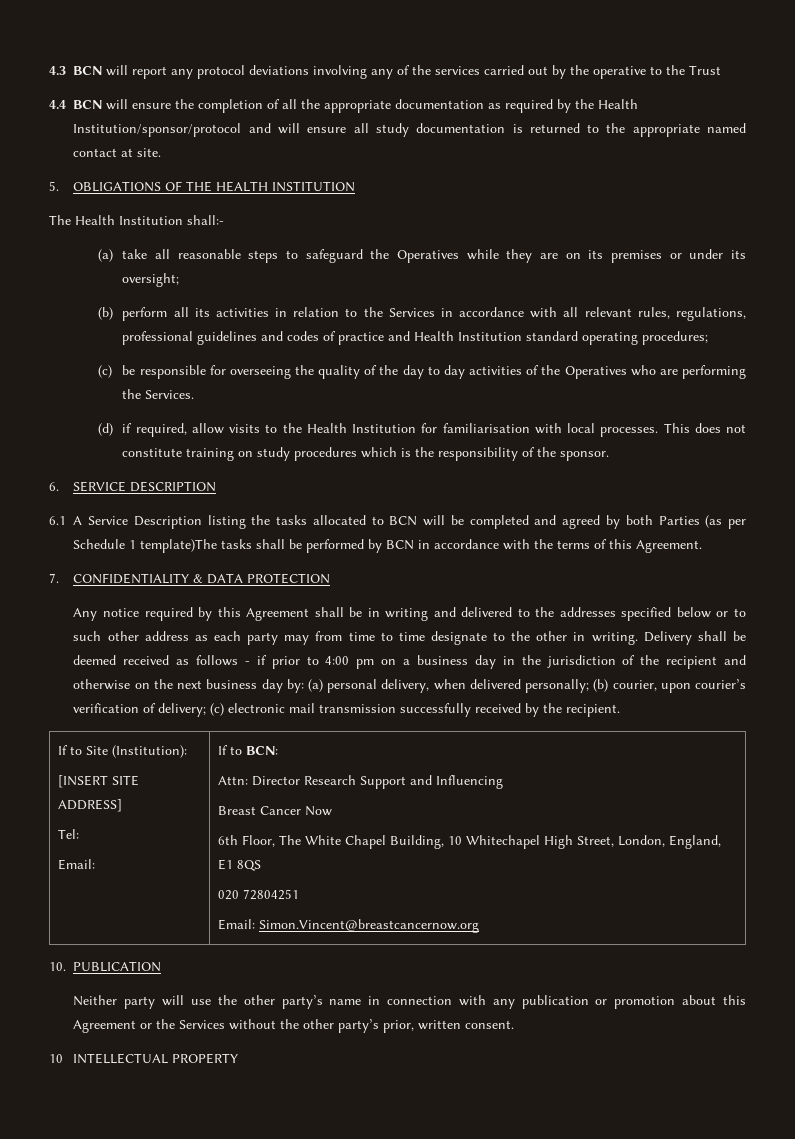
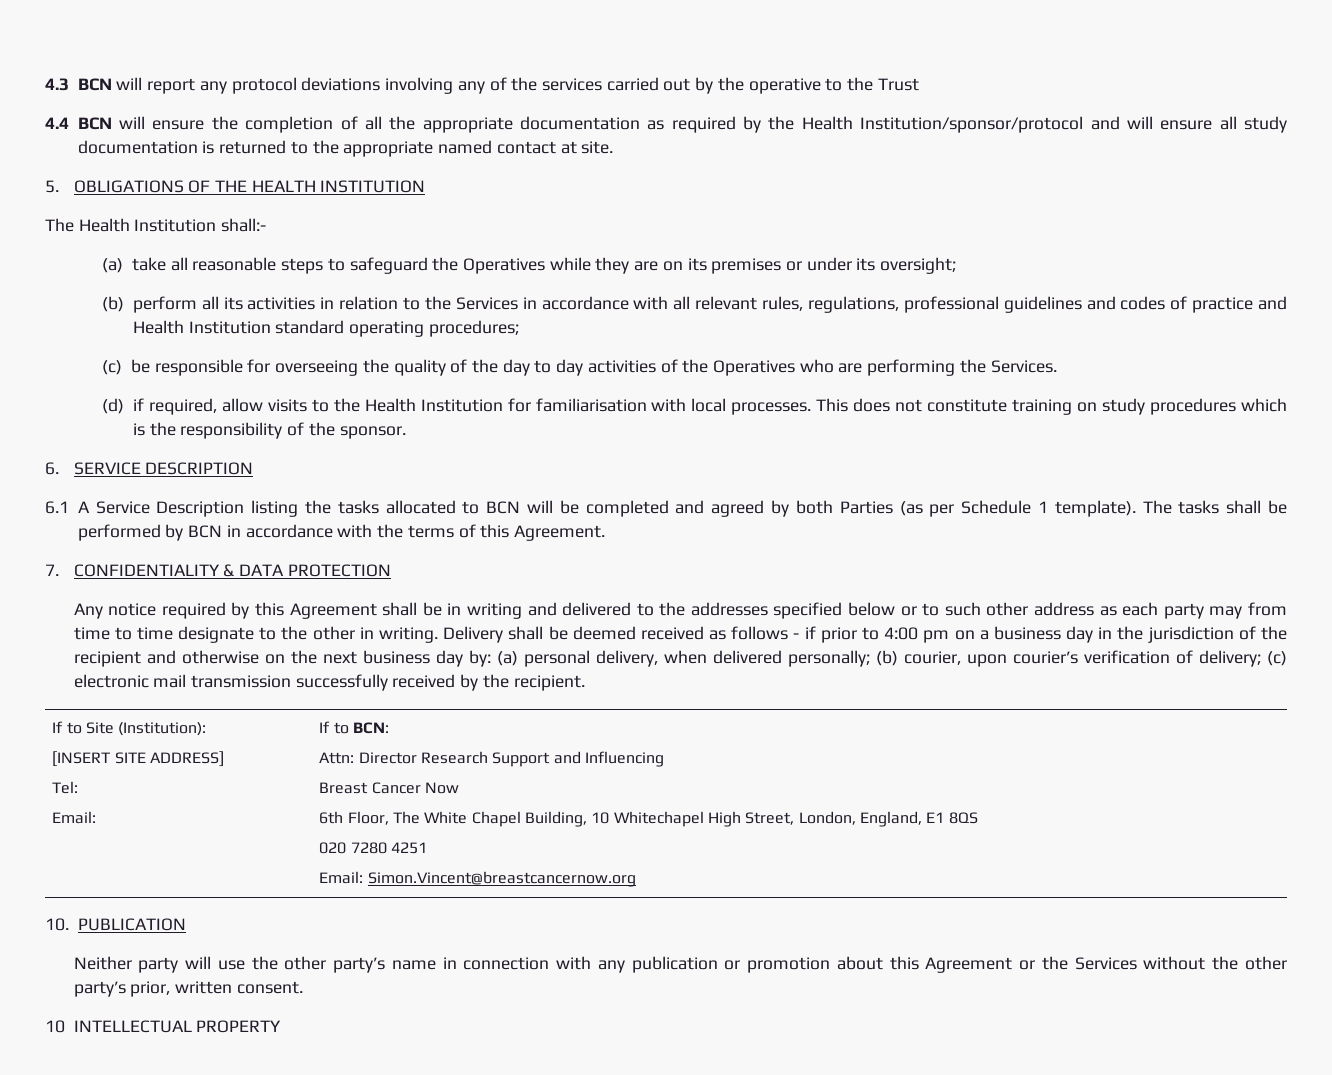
[140,539,218,553] template)The -> [1054,500,1172,517] template). The
[243,889,300,900] 72804251 -> [350,842,428,854] 7280 4251

